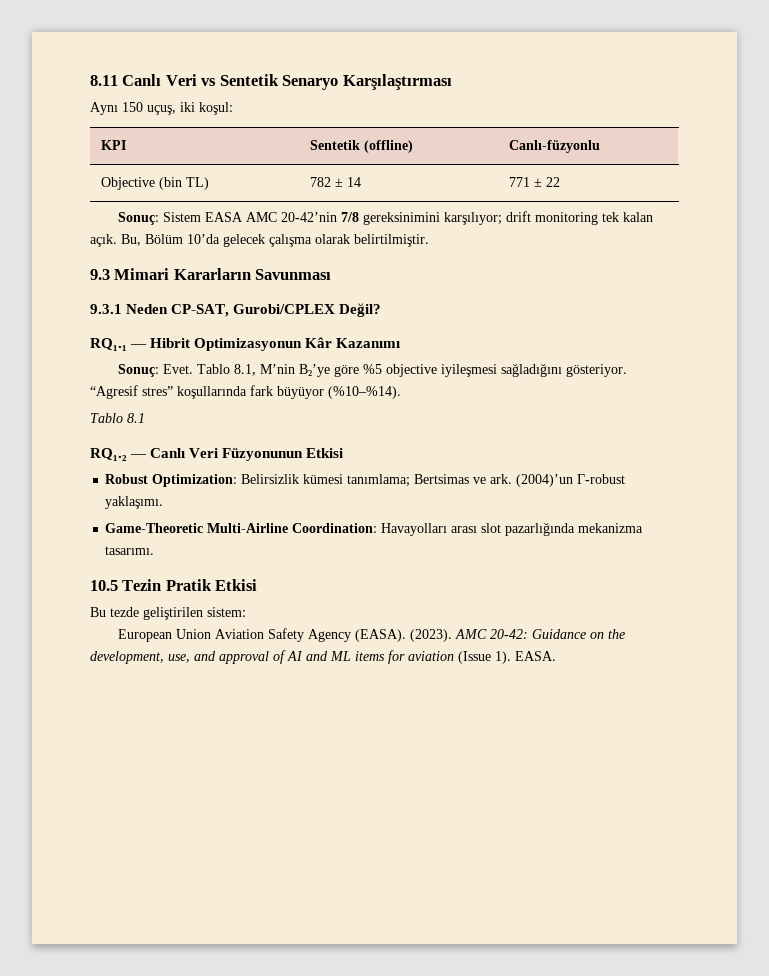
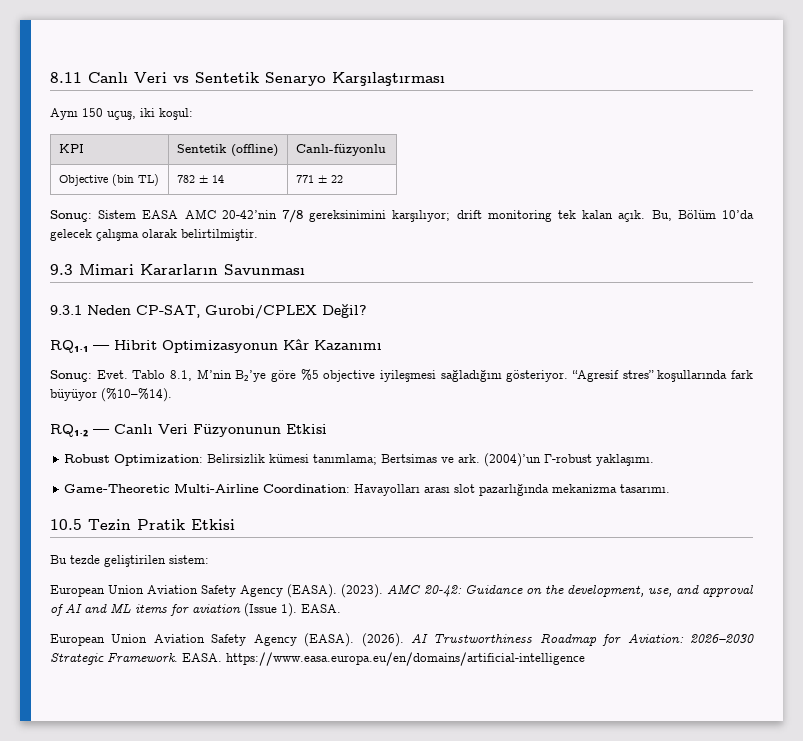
[90,413,145,423] // Tablo 8.1 -> (172, 395) none
(556, 656) none -> [50,633,754,647] [50,652,585,666] // European Union Aviation Safety Agency (EASA). (2026). AI Trustworthiness Roadmap for Aviation: 2026–2030 Strategic Framework. EASA. https://www.easa.europa.eu/en/domains/artificial-intelligence

